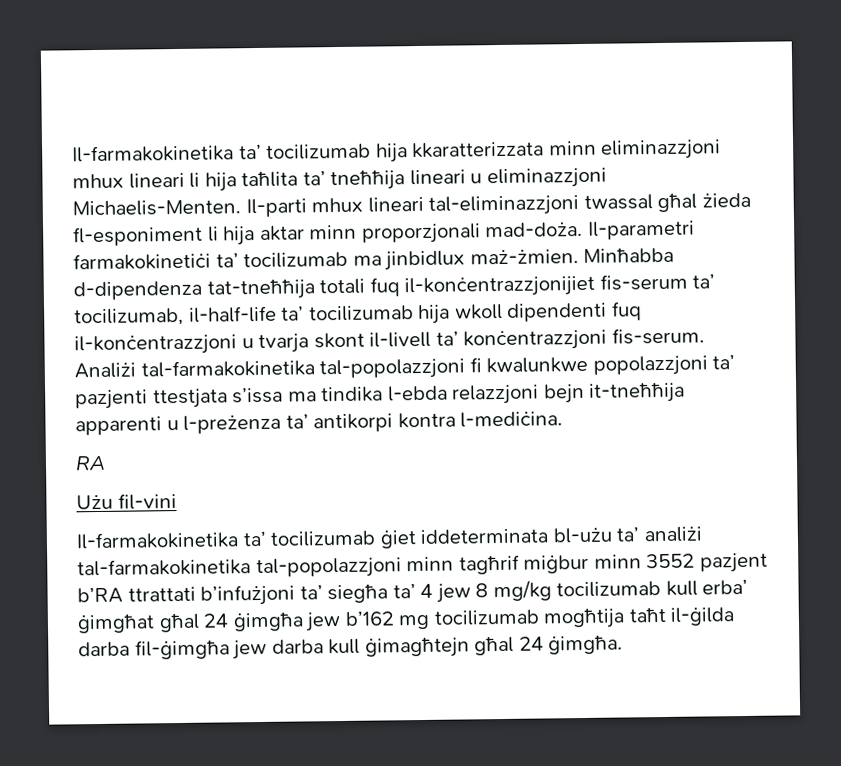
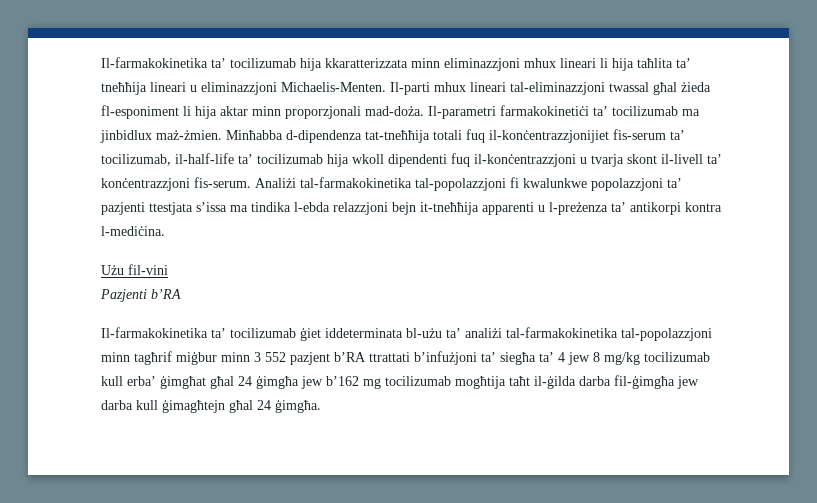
[75,455,106,471] // RA -> (165, 231) none
(177, 501) none -> [100,289,181,302] // Pazjenti b’RA
[646,553,696,569] 3552 -> [254,352,286,362] 3 552

